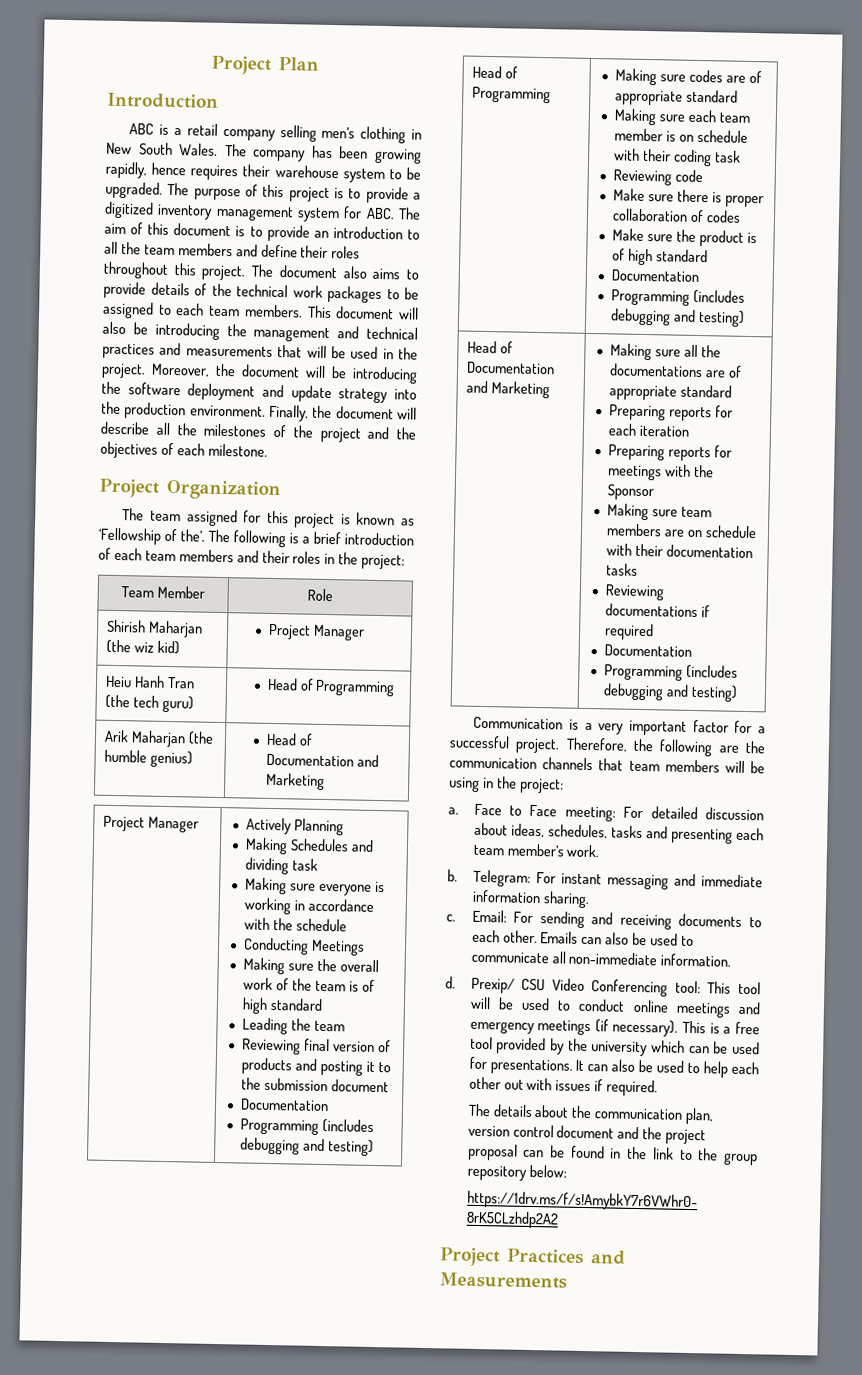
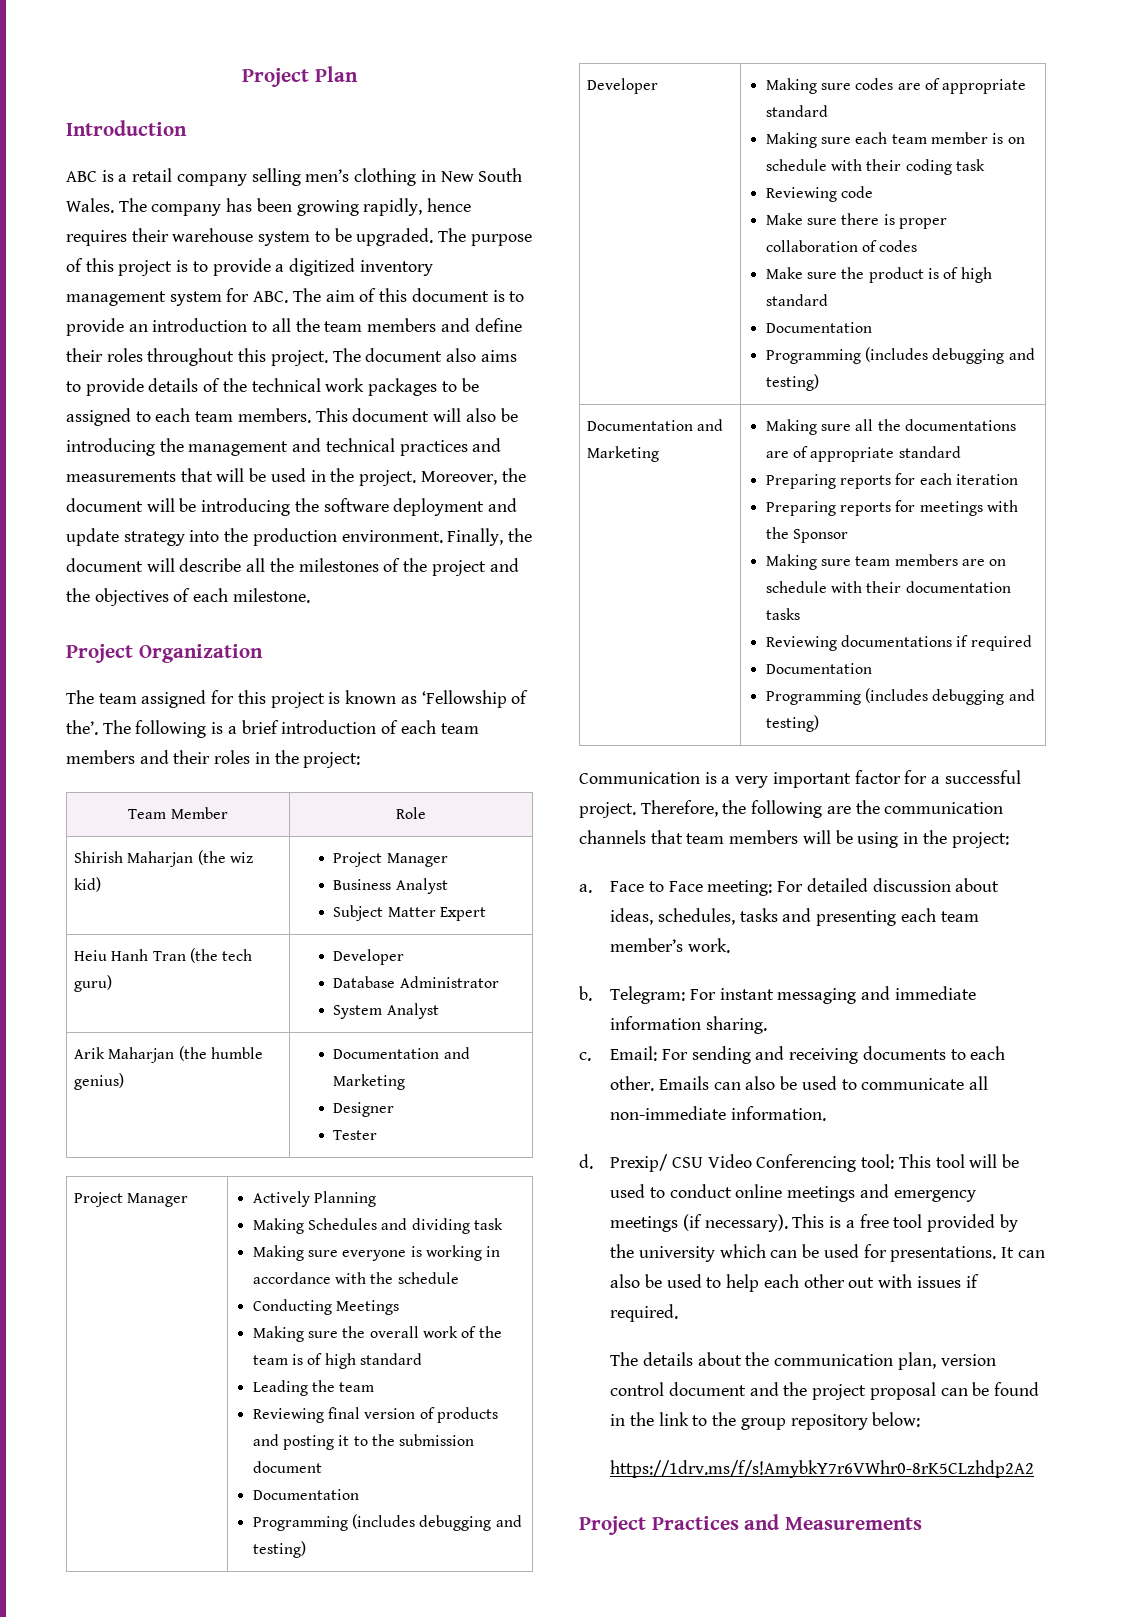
(365, 632) none -> [333,878,448,894] [333,905,486,921] // Business Analyst // Subject Matter Expert
[266,677,396,697] Head of Programming -> [333,949,405,965] [333,976,499,988] [333,1003,439,1019] Developer // Database Administrator // System Analyst
[265,732,313,746] [265,753,379,768] [265,772,325,790] Head of Documentation and Marketing -> [333,1047,470,1059] [333,1074,406,1090] [333,1102,395,1117] [333,1130,378,1140] Documentation and Marketing // Designer // Tester
[472,65,519,79] [472,86,552,104] Head of Programming -> [586,78,658,94] Developer
[467,340,514,354] Head of -> (819, 382) none

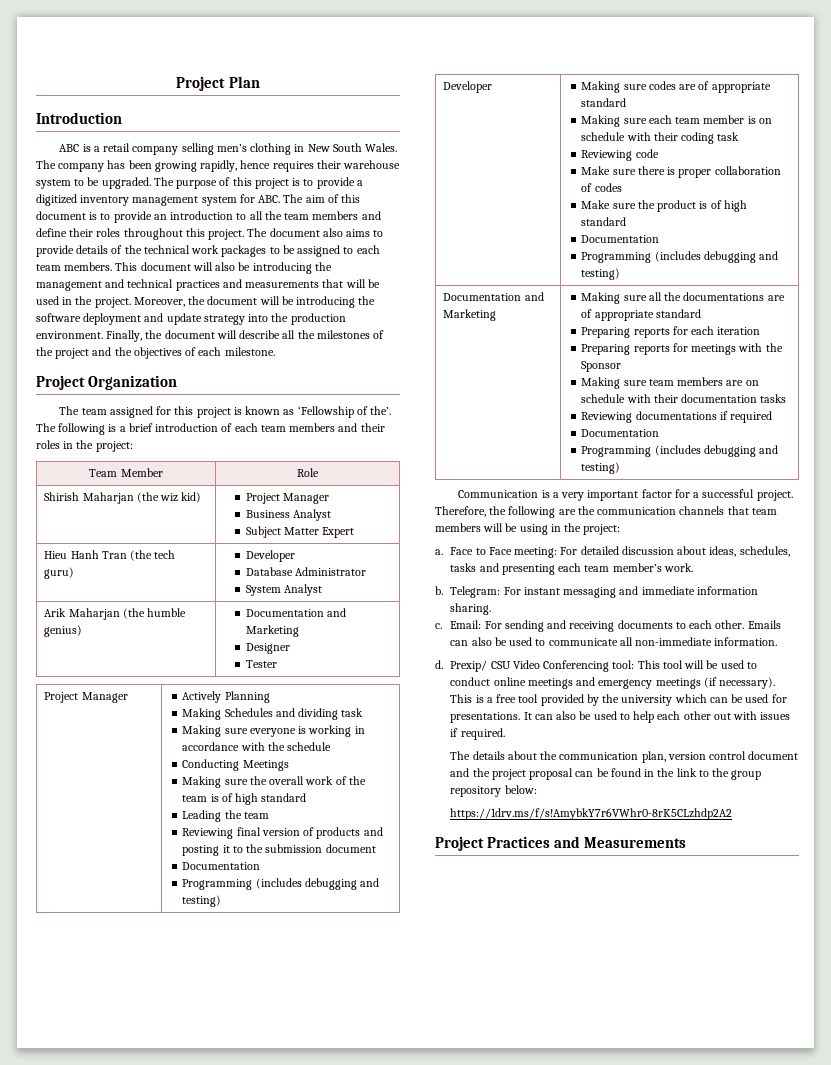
[73,950,107,961] Heiu -> [44,551,68,559] Hieu

